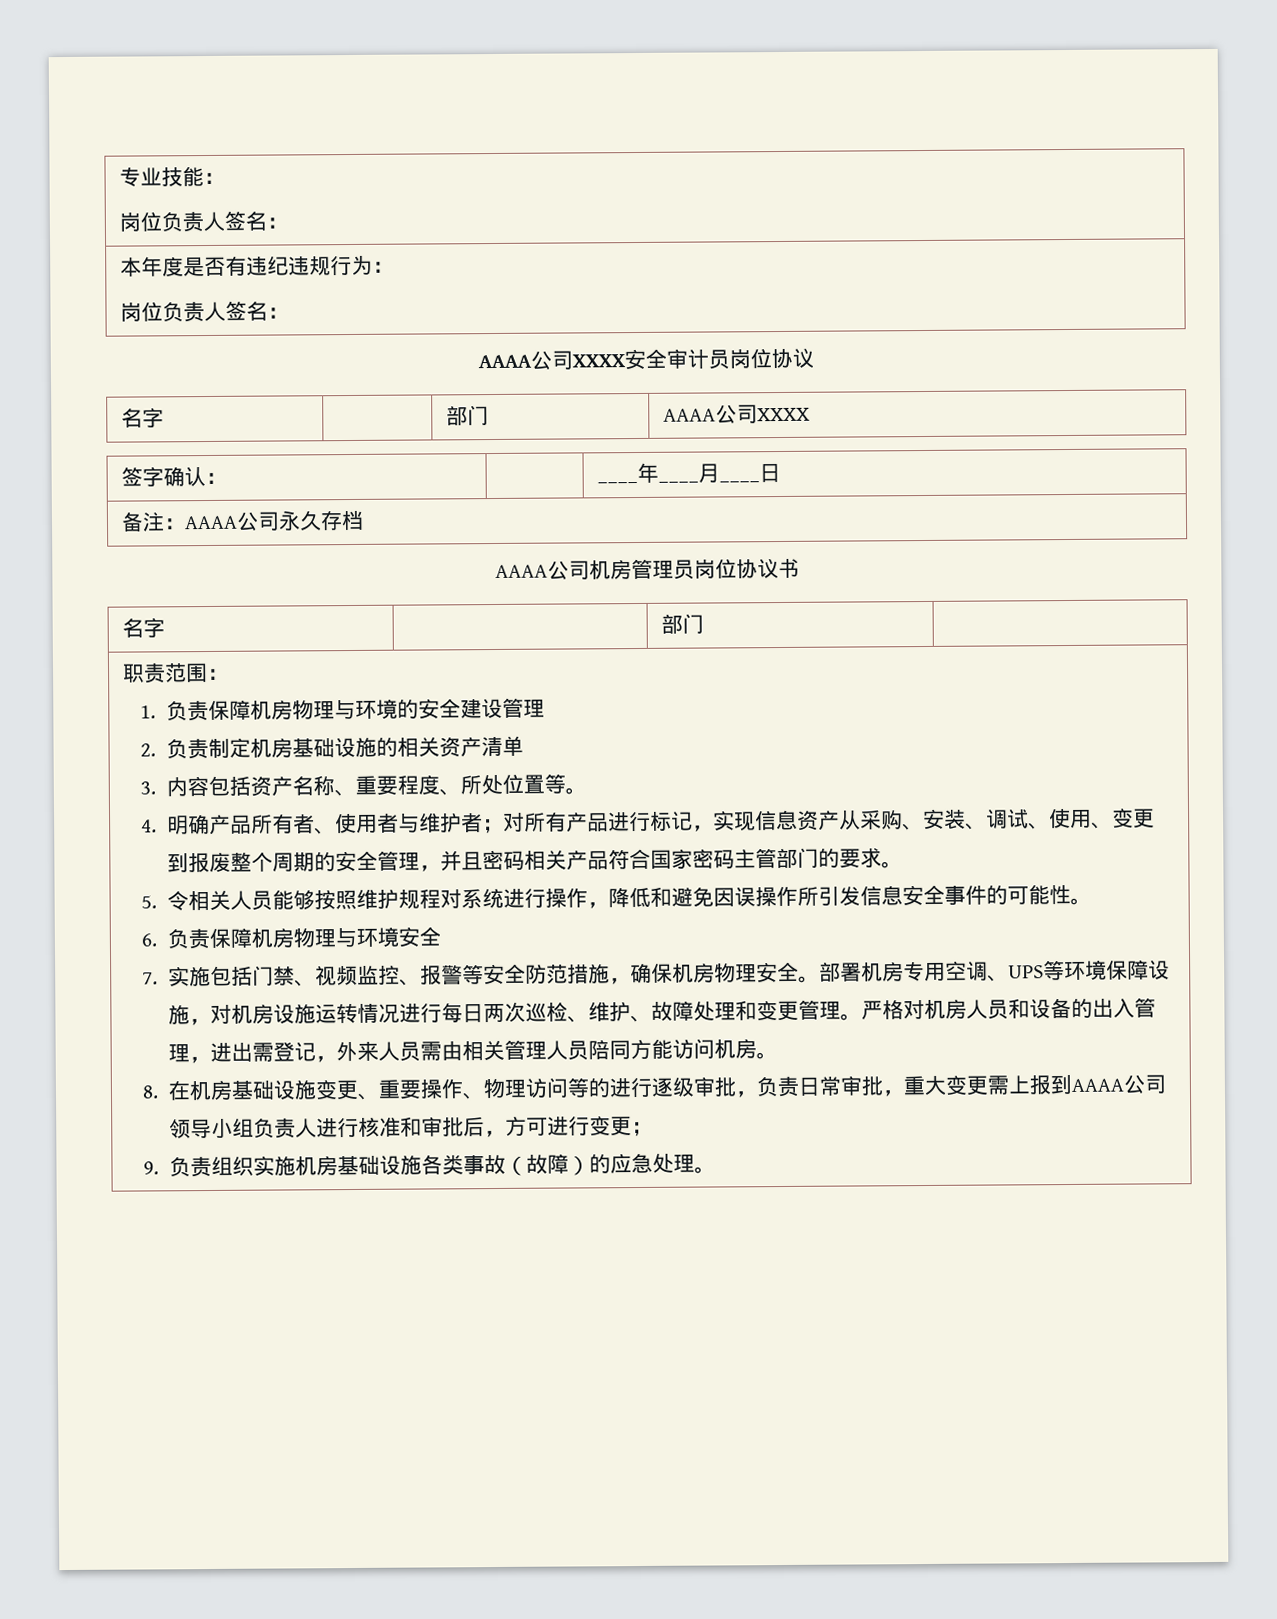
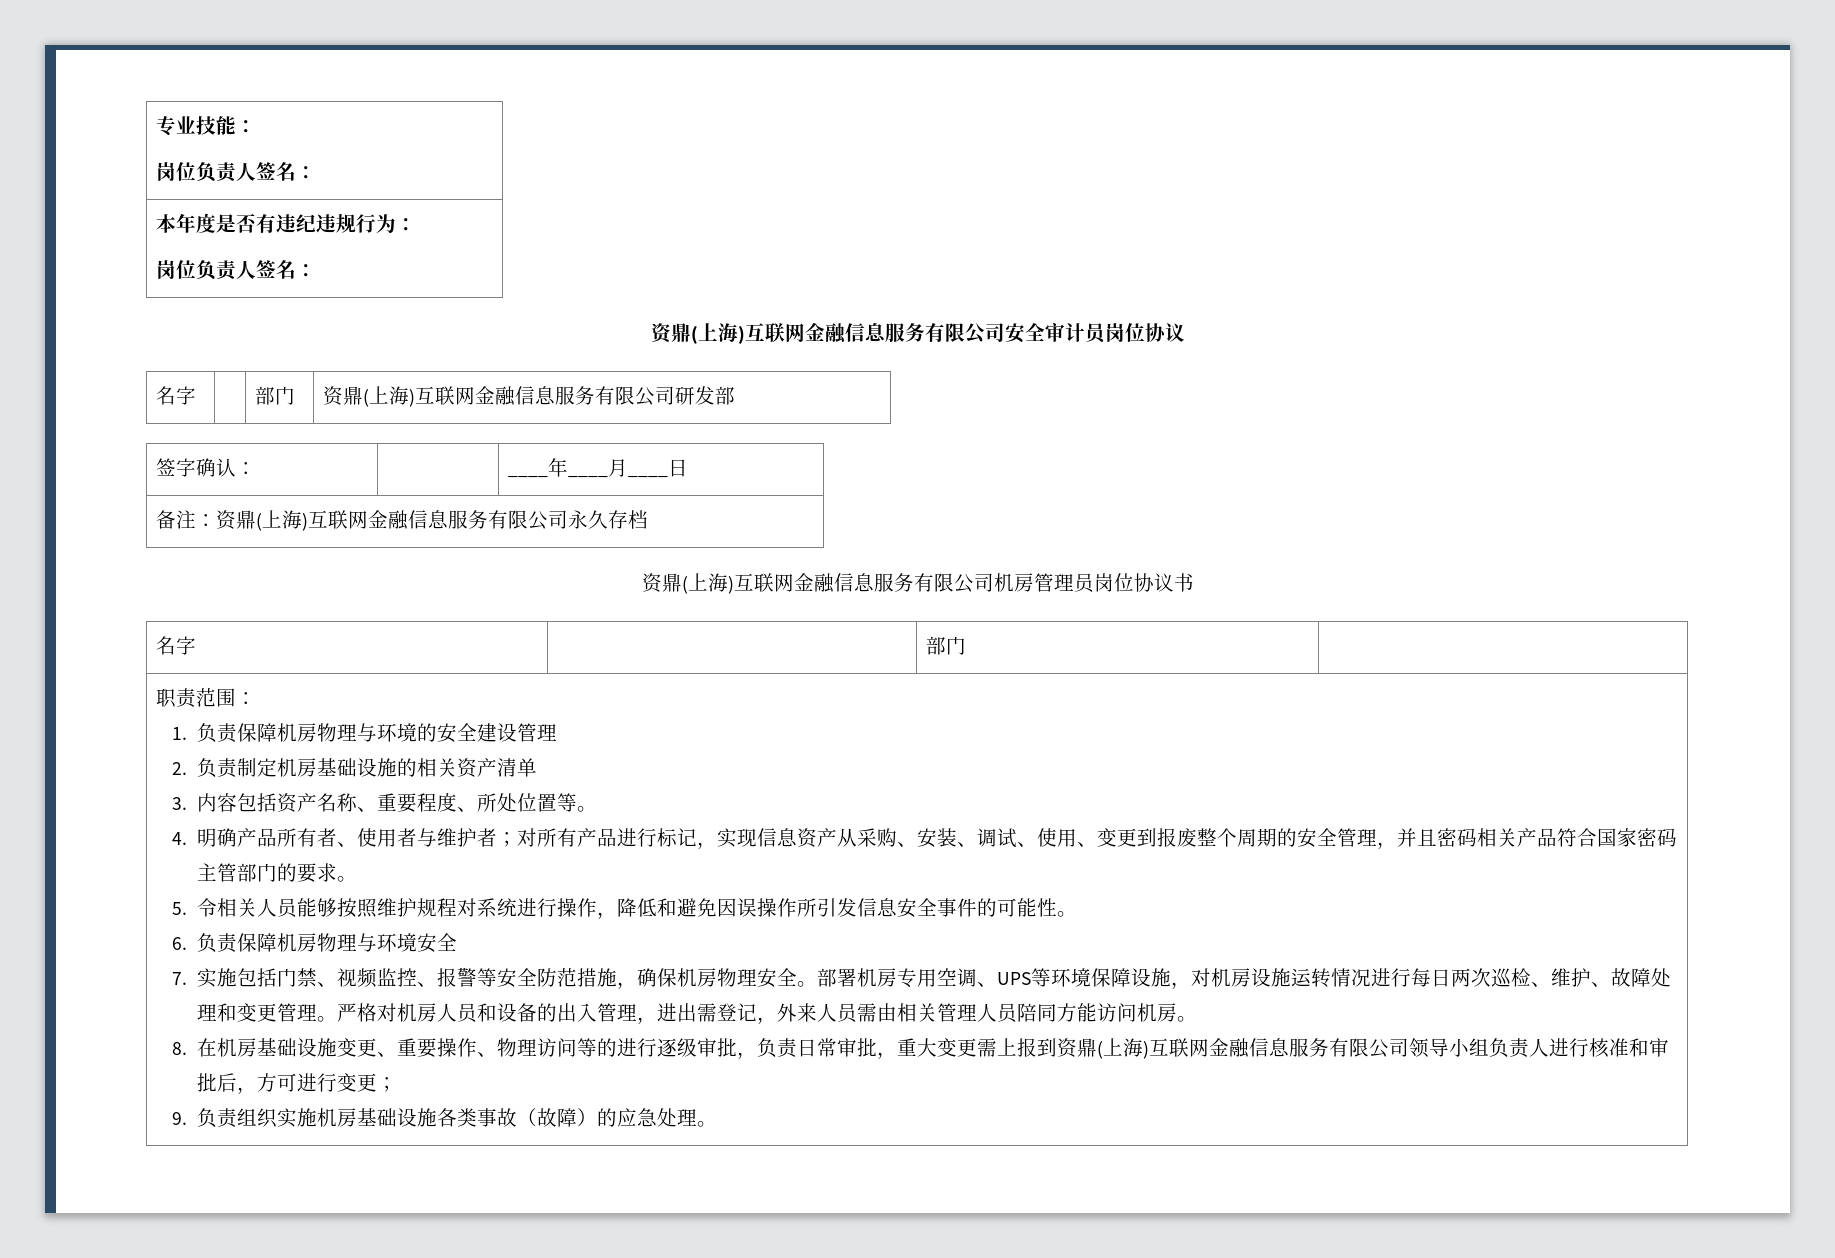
[477,350,626,370] AAAA公司XXXX -> [650,323,1005,344] 资鼎(上海)互联网金融信息服务有限公司
[663,404,811,424] AAAA公司XXXX -> [323,386,736,407] 资鼎(上海)互联网金融信息服务有限公司研发部
[184,510,365,531] [495,564,548,578] AAAA公司永久存档 // AAAA -> [216,510,649,531] [641,573,954,594] 资鼎(上海)互联网金融信息服务有限公司永久存档 // 资鼎(上海)互联网金融信息服务有限
[1070,1078,1124,1092] AAAA -> [1056,1038,1369,1059] 资鼎(上海)互联网金融信息服务有限

